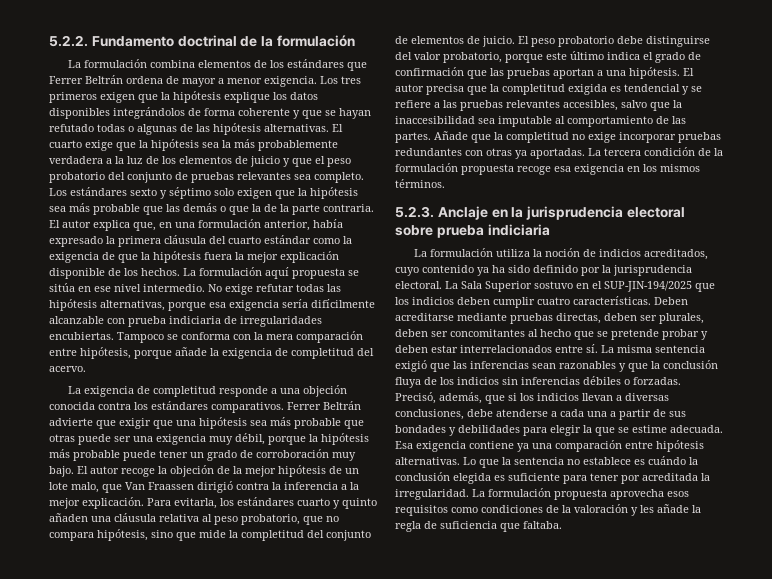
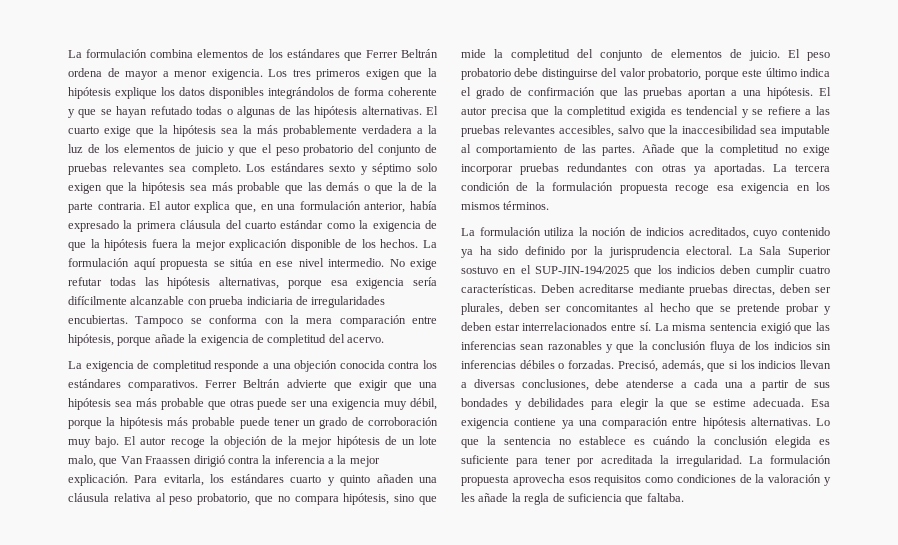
[49,35,355,47] 5.2.2. Fundamento doctrinal de la formulación // -> (68, 54) none
[395,206,685,220] [395,224,550,238] // 5.2.3. Anclaje en la jurisprudencia electoral sobre prueba indiciaria -> (550, 205) none

